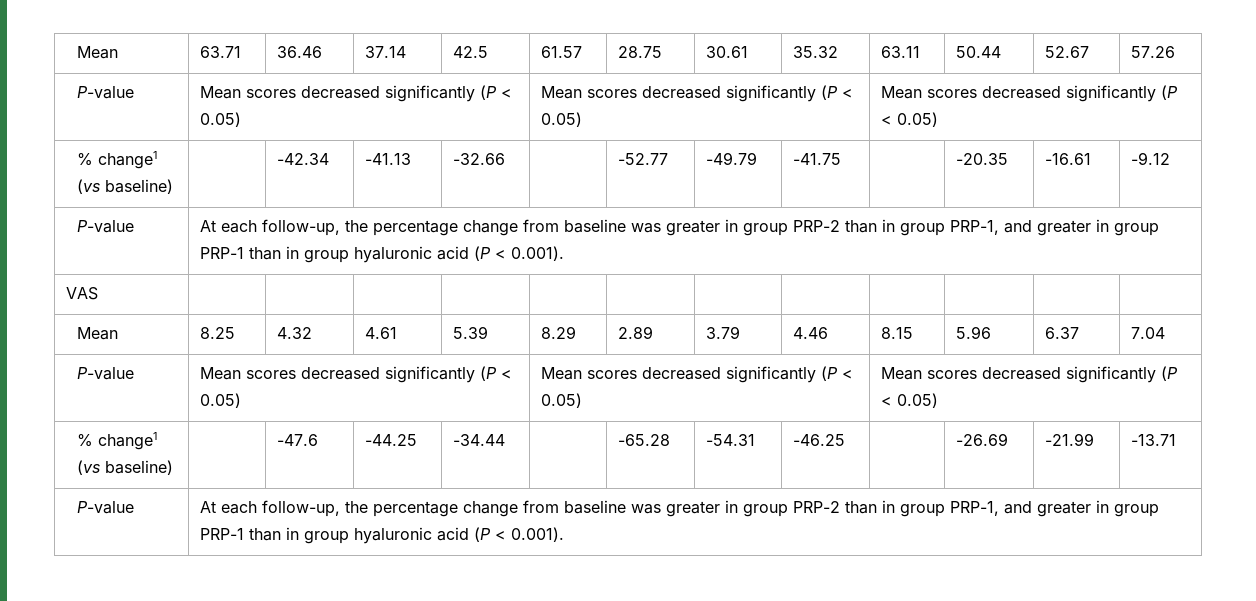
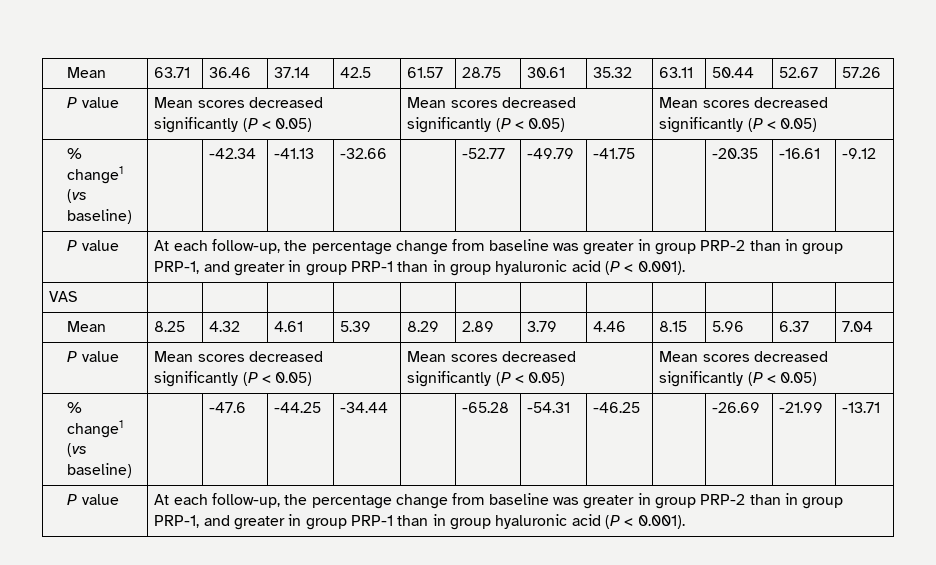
[76,86,134,99] P-value -> [67,97,119,108] P value
[76,220,134,233] P-value -> [67,240,119,251] P value
[76,367,134,380] P-value -> [67,351,119,362] P value
[76,501,134,514] P-value -> [67,494,119,505] P value

